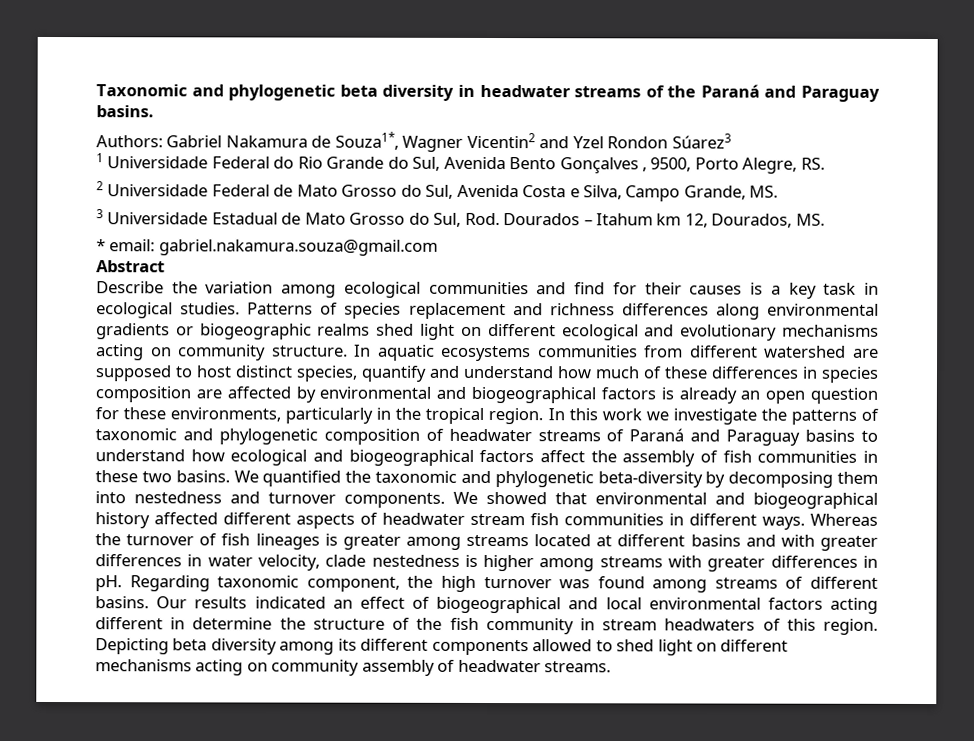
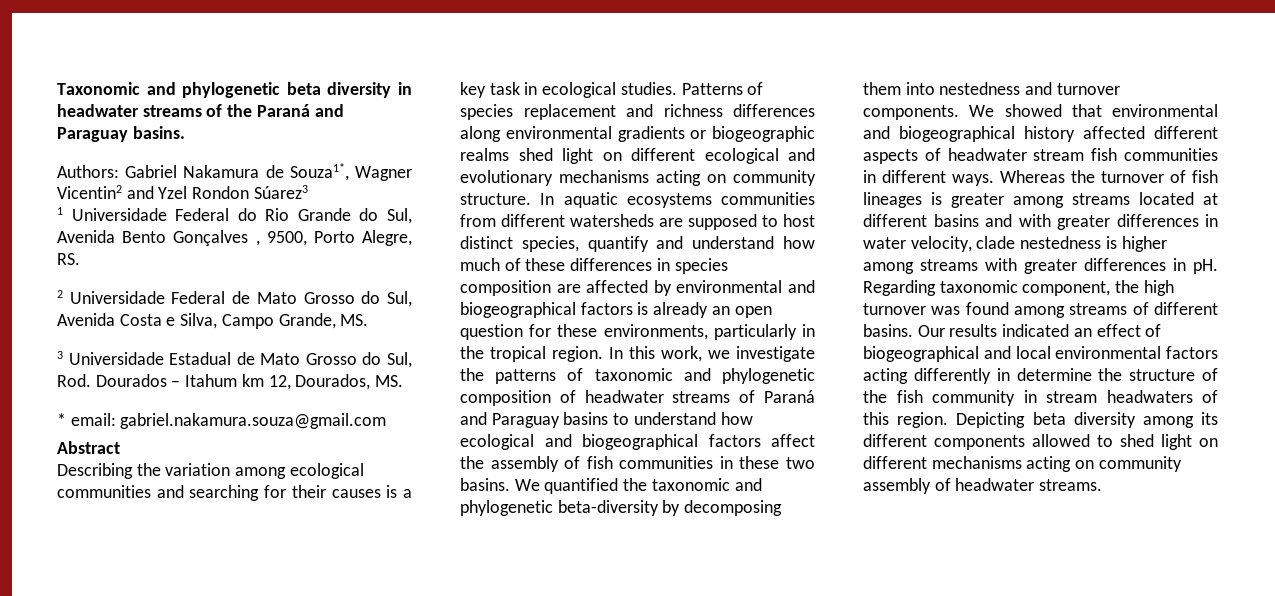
[96,281,164,294] Describe -> [57,463,133,479] Describing
[574,282,606,295] find -> [189,485,260,501] searching
[764,345,847,358] watershed -> [570,214,654,227] watersheds
[601,408,642,421] work -> [661,346,702,362] work,
[95,617,163,630] different -> [913,368,991,384] differently

